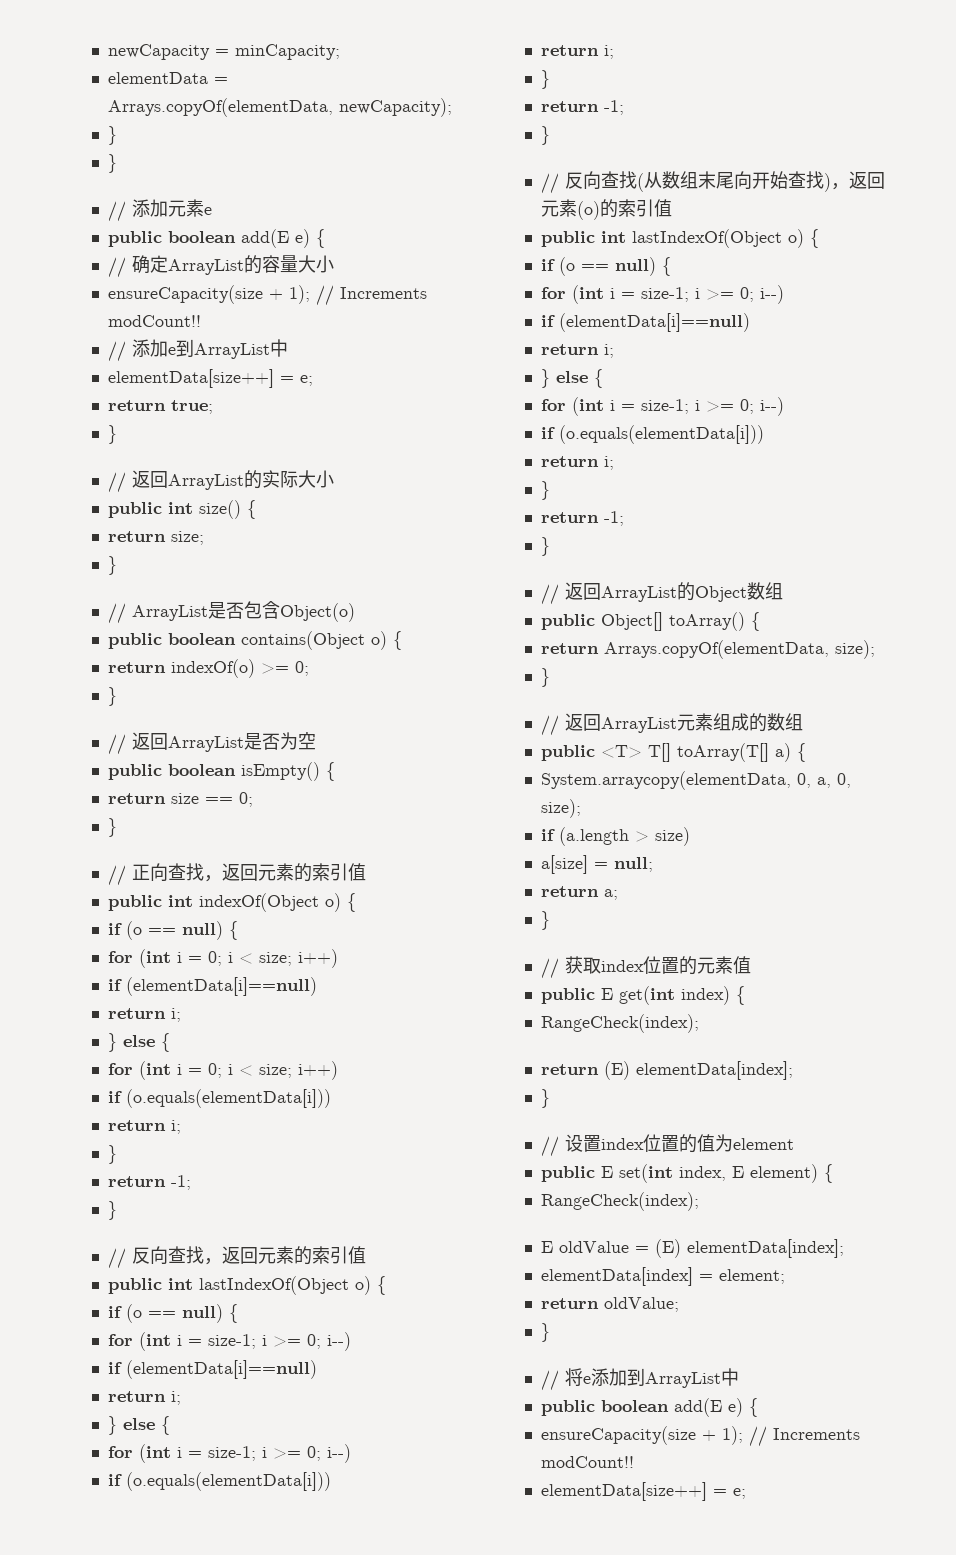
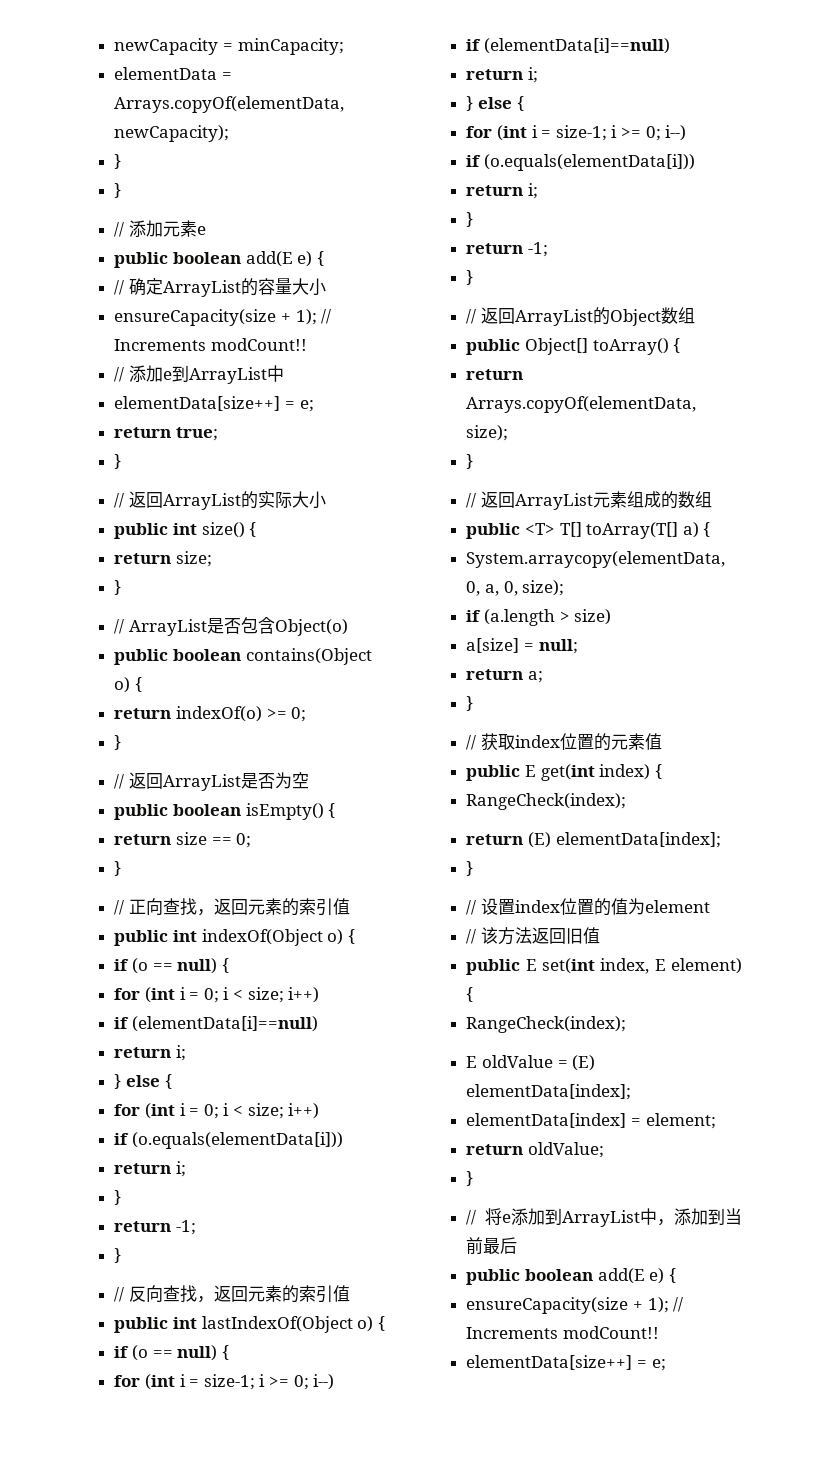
[541,171,886,194] [541,199,673,220] [541,229,820,248] [541,257,672,276] [541,285,785,304] [541,313,751,332] [541,344,615,358] [541,369,604,388] [541,397,785,416] [541,425,765,444] [541,456,615,470] [541,481,551,500] [541,511,625,526] [541,537,551,556] // // 反向查找(从数组末尾向开始查找)，返回元素(o)的索引值 // public int lastIndexOf(Object o) { // if (o == null) { // for (int i = size-1; i >= 0; i--) // if (elementData[i]==null) // return i; // } else { // for (int i = size-1; i >= 0; i--) // if (o.equals(elementData[i])) // return i; // } // return -1; // } -> (474, 277) none
(795, 1144) none -> [466,927,600,945] // // 该方法返回旧值
(740, 1377) none -> [657,1208,742,1226] [466,1237,518,1255] ，添加到当前最后

